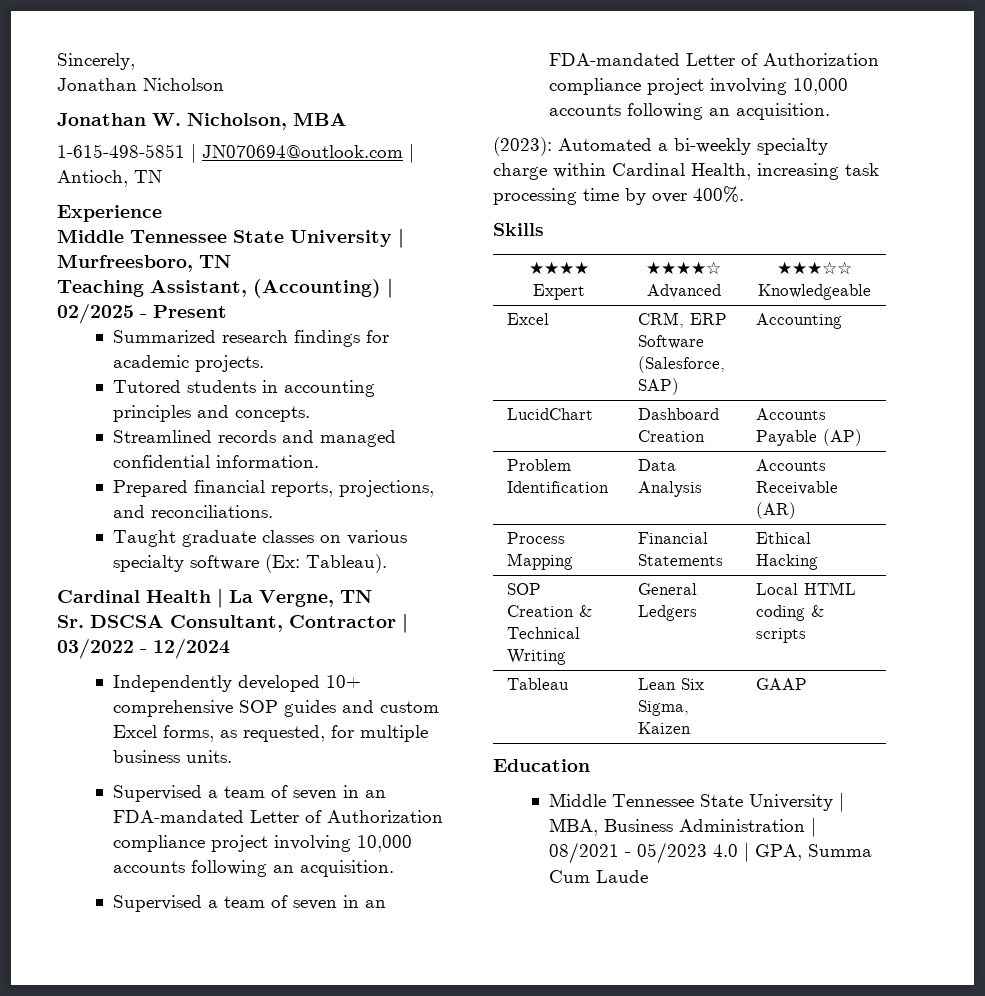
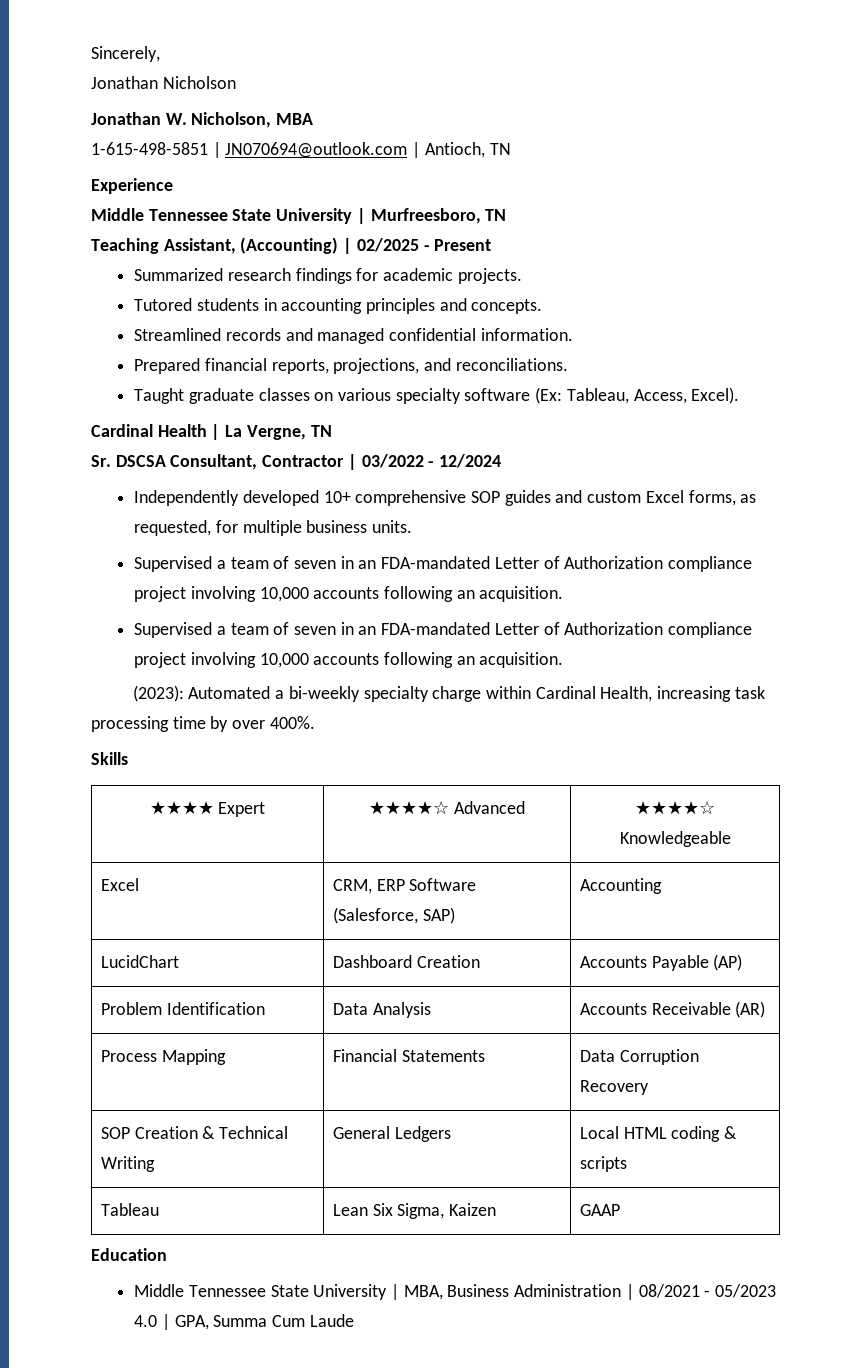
[305,554,387,573] Tableau). -> [566,387,740,404] Tableau, Access, Excel).
[776,261,852,275] ★★★☆☆ -> [635,800,715,815] ★★★★☆
[756,532,812,544] [756,554,819,570] Ethical Hacking -> [579,1049,699,1065] [579,1080,649,1095] Data Corruption Recovery

